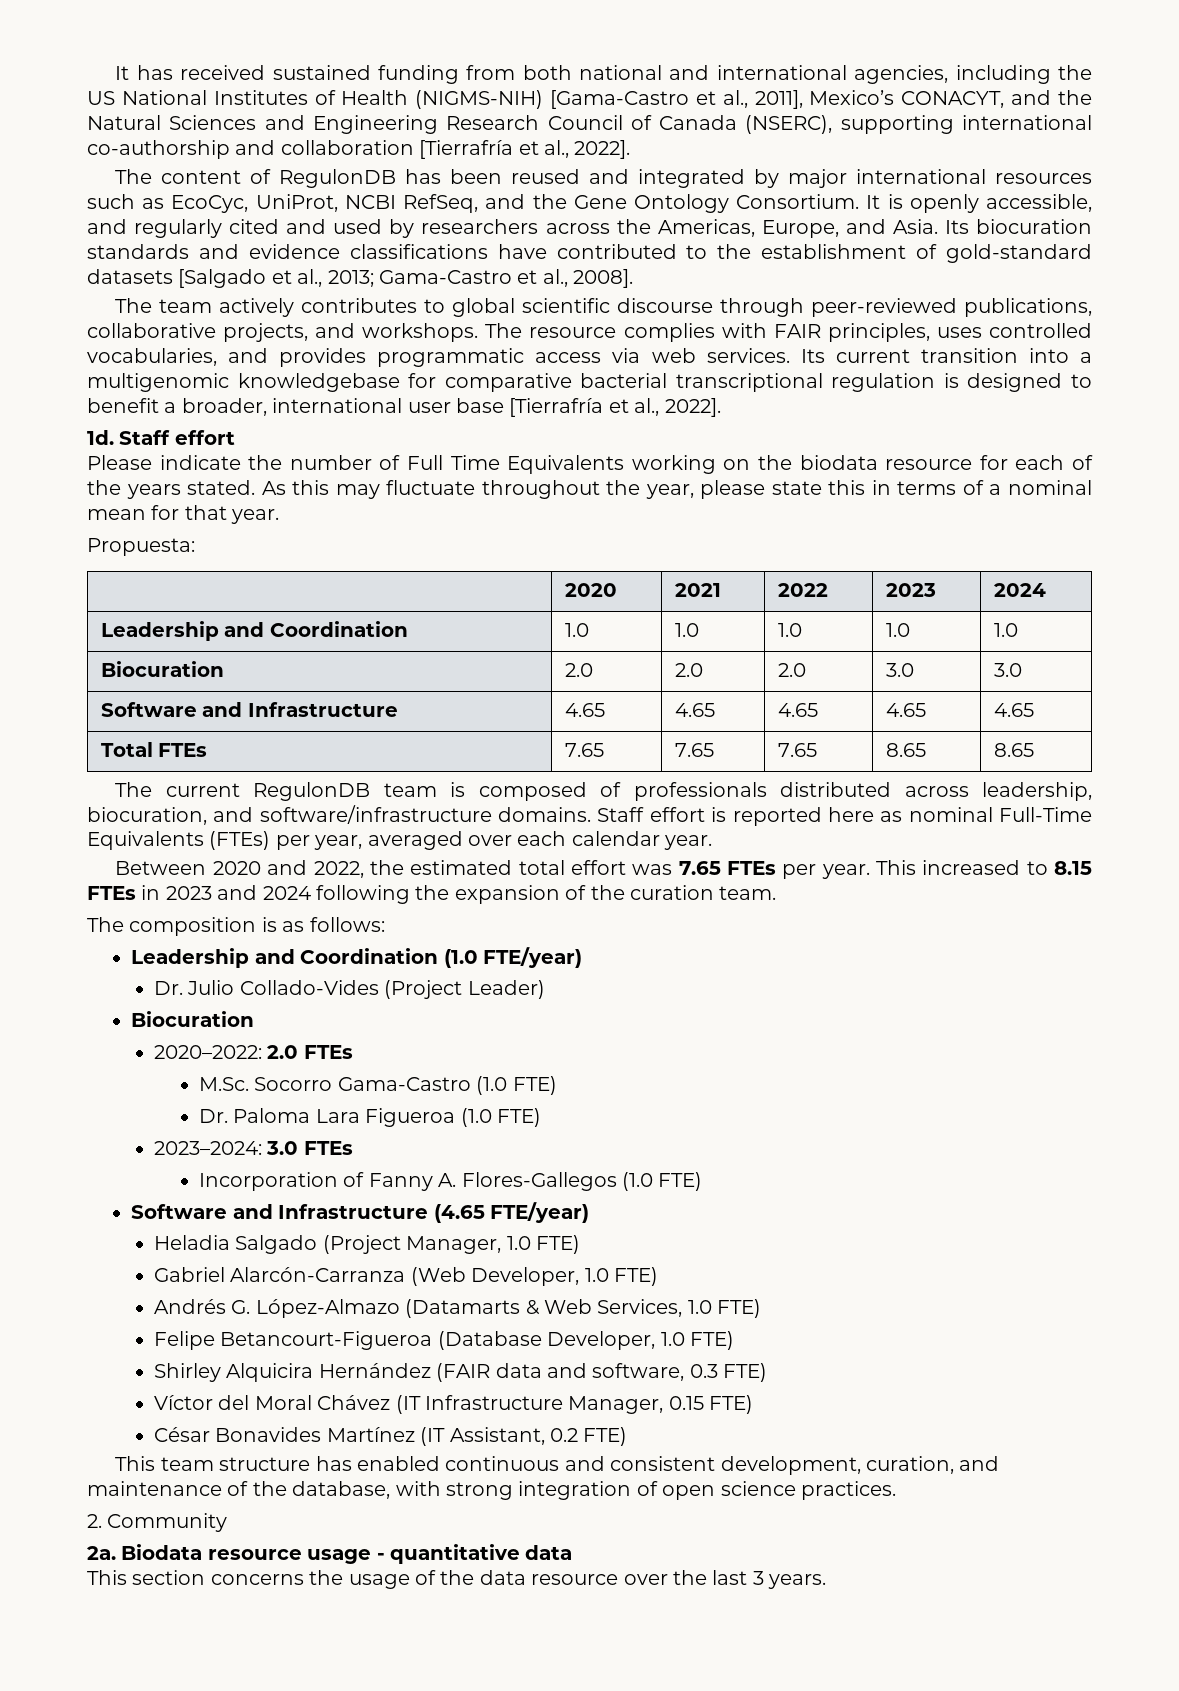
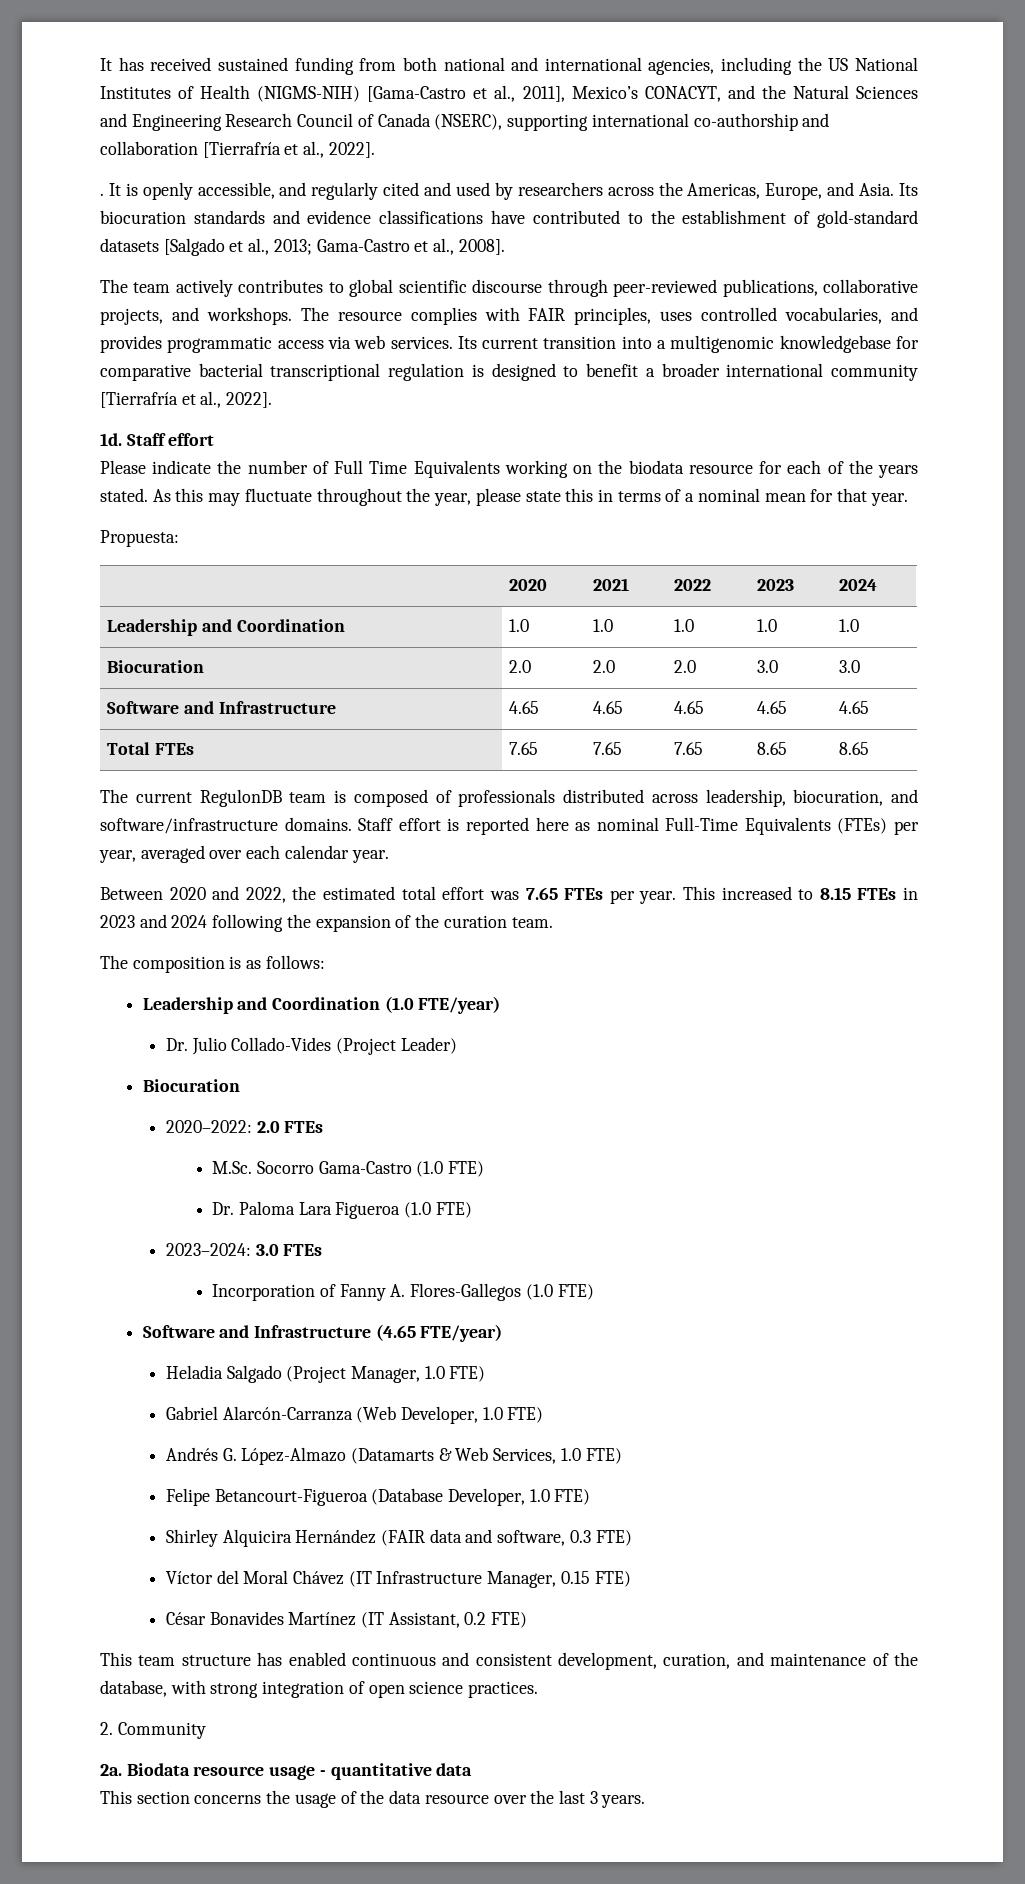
[115,169,1092,188] [87,194,860,213] The content of RegulonDB has been reused and integrated by major international resources such as EcoCyc, UniProt, NCBI RefSeq, and the Gene Ontology Consortium. -> [100,193,104,196] .
[181,398,504,416] broader, international user base -> [661,363,919,381] broader international community

